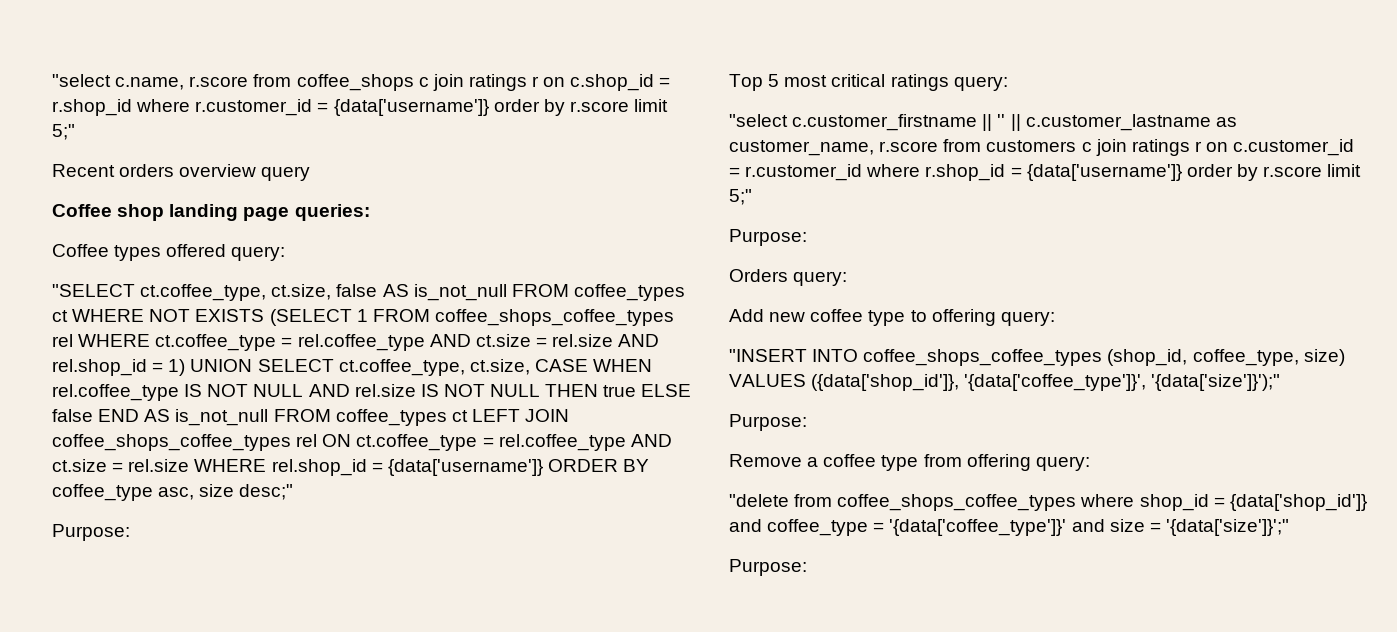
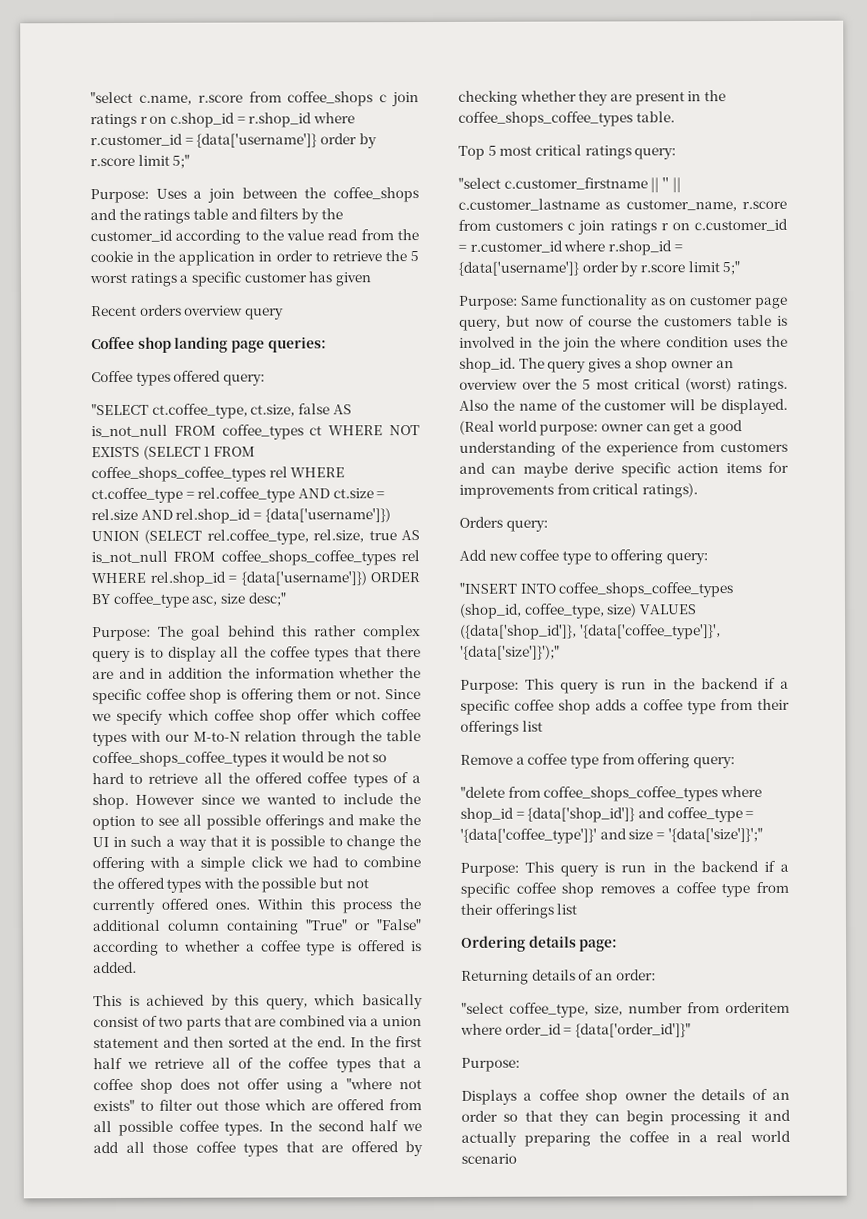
(75, 132) none -> [90,187,419,204] [90,208,343,224] [90,229,419,245] [90,250,419,266] [89,271,371,287] // Purpose: Uses a join between the coffee_shops and the ratings table and filters by the customer_id according to the value read from the cookie in the application in order to retrieve the 5 worst ratings a specific customer has given
[168,359,653,376] [52,384,692,401] [52,409,570,426] [52,434,672,451] [52,459,190,472] 1) UNION SELECT ct.coffee_type, ct.size, CASE WHEN rel.coffee_type IS NOT NULL AND rel.size IS NOT NULL THEN true ELSE false END AS is_not_null FROM coffee_types ct LEFT JOIN coffee_shops_coffee_types rel ON ct.coffee_type = rel.coffee_type AND ct.size = rel.size -> [264,508,391,523] [91,529,420,545] [91,550,420,566] {data['username']}) UNION (SELECT rel.coffee_type, rel.size, true AS is_not_null FROM coffee_shops_coffee_types rel
[387,459,543,476] {data['username']} -> [240,571,367,586] {data['username']})
(130, 532) none -> [158,625,421,641] [92,646,421,663] [92,667,422,680] [92,688,421,705] [91,709,421,725] [92,730,421,747] [92,751,388,768] [92,772,421,788] [92,793,422,810] [92,814,421,831] [92,835,421,851] [92,856,421,873] [92,877,369,893] [92,898,421,915] [92,919,422,935] [93,940,422,957] [93,961,137,974] [93,994,423,1010] [93,1015,422,1031] [93,1036,422,1049] [93,1057,422,1073] [93,1078,422,1094] [93,1099,422,1112] [93,1120,422,1136] [93,1141,423,1157] [458,90,726,106] [458,111,675,127] The goal behind this rather complex query is to display all the coffee types that there are and in addition the information whether the specific coffee shop is offering them or not. Since we specify which coffee shop offer which coffee types with our M-to-N relation through the table coffee_shops_coffee_types it would be not so hard to retrieve all the offered coffee types of a shop. However since we wanted to include the option to see all possible offerings and make the UI in such a way that it is possible to change the offering with a simple click we had to combine the offered types with the possible but not currently offered ones. Within this process the additional column containing "True" or "False" according to whether a coffee type is offered is added. // This is achieved by this query, which basically consist of two parts that are combined via a union statement and then sorted at the end. In the first half we retrieve all of the coffee types that a coffee shop does not offer using a "where not exists" to filter out those which are offered from all possible coffee types. In the second half we add all those coffee types that are offered by checking whether they are present in the coffee_shops_coffee_types table.
(807, 237) none -> [521,294,788,310] [459,314,788,331] [459,335,788,352] [459,357,734,373] [459,378,788,394] [459,398,788,415] [459,420,743,436] [459,441,788,457] [459,461,789,478] [459,483,698,499] Same functionality as on customer page query, but now of course the customers table is involved in the join the where condition uses the shop_id. The query gives a shop owner an overview over the 5 most critical (worst) ratings. Also the name of the customer will be displayed. (Real world purpose: owner can get a good understanding of the experience from customers and can maybe derive specific action items for improvements from critical ratings).
(807, 422) none -> [525,677,789,694] [460,698,790,715] [460,720,543,736] This query is run in the backend if a specific coffee shop adds a coffee type from their offerings list
(807, 567) none -> [525,860,789,877] [460,881,789,898] [460,903,578,919] [461,935,619,952] [461,969,656,985] [461,1001,790,1018] [460,1023,691,1038] [461,1057,520,1072] [461,1088,790,1105] [461,1109,791,1126] [461,1130,791,1147] [461,1153,517,1164] This query is run in the backend if a specific coffee shop removes a coffee type from their offerings list // Ordering details page: // Returning details of an order: // "select coffee_type, size, number from orderitem where order_id = {data['order_id']}" // Purpose: // Displays a coffee shop owner the details of an order so that they can begin processing it and actually preparing the coffee in a real world scenario

